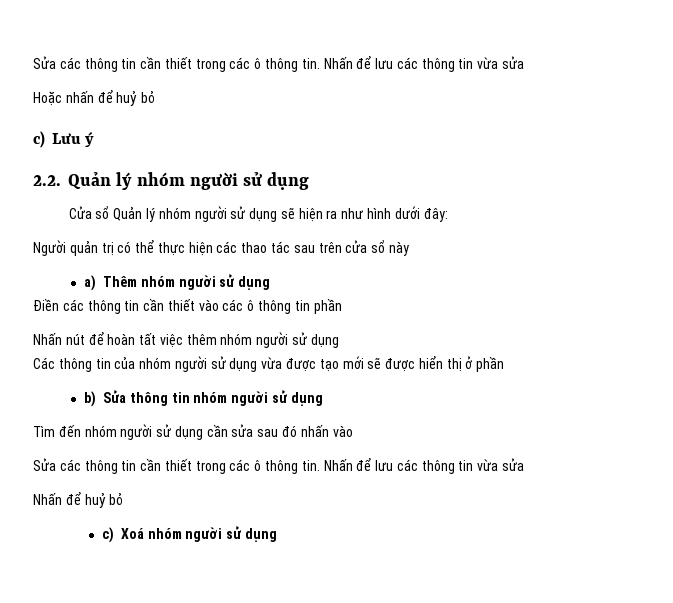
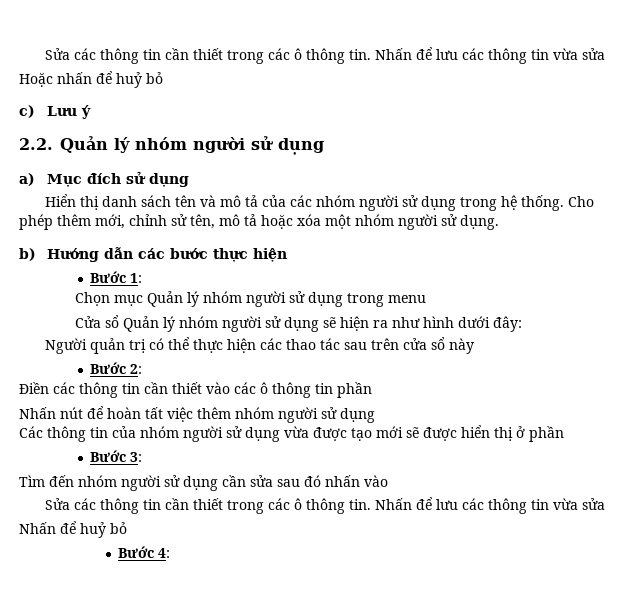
(310, 181) none -> [19,171,189,187] [44,194,594,211] [19,214,499,230] [19,247,287,262] [90,271,143,283] [74,291,426,307] // a) Mục đích sử dụng // Hiển thị danh sách tên và mô tả của các nhóm người sử dụng trong hệ thống. Cho phép thêm mới, chỉnh sử tên, mô tả hoặc xóa một nhóm người sử dụng. // b) Hướng dẫn các bước thực hiện // Bước 1: // Chọn mục Quản lý nhóm người sử dụng trong menu
[84,274,271,291] a) Thêm nhóm người sử dụng -> [90,362,143,374] Bước 2:
[84,390,323,407] b) Sửa thông tin nhóm người sử dụng -> [90,450,143,462] Bước 3:
[101,526,278,543] c) Xoá nhóm người sử dụng -> [118,546,171,558] Bước 4:

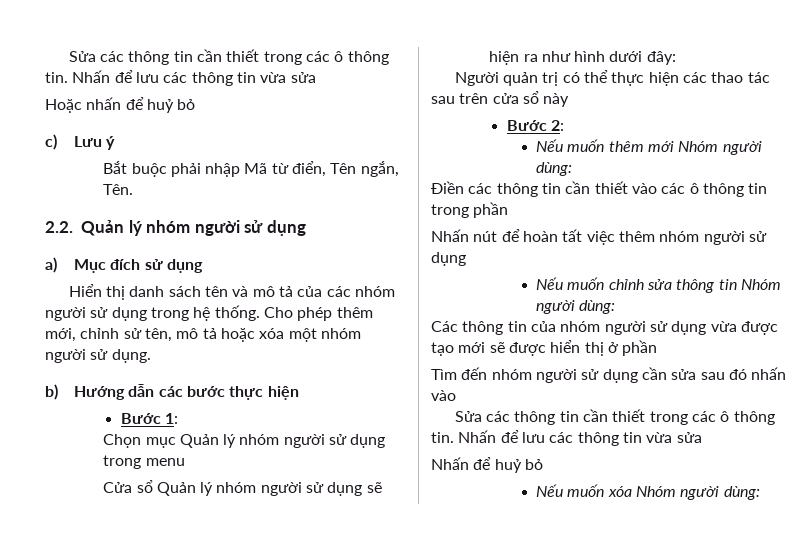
(91, 112) none -> [103,161,399,177] [103,184,134,195] // Bắt buộc phải nhập Mã từ điển, Tên ngắn, Tên.
(143, 369) none -> [535,139,762,155] [535,162,572,176] // Nếu muốn thêm mới Nhóm người dùng:
(333, 388) none -> [431,204,469,218] trong
(375, 415) none -> [535,277,781,293] [535,300,616,314] // Nếu muốn chỉnh sửa thông tin Nhóm người dùng:
[90,450,143,462] // Bước 3: -> (658, 348) none
[118,546,171,558] Bước 4: -> [535,484,760,500] Nếu muốn xóa Nhóm người dùng:

